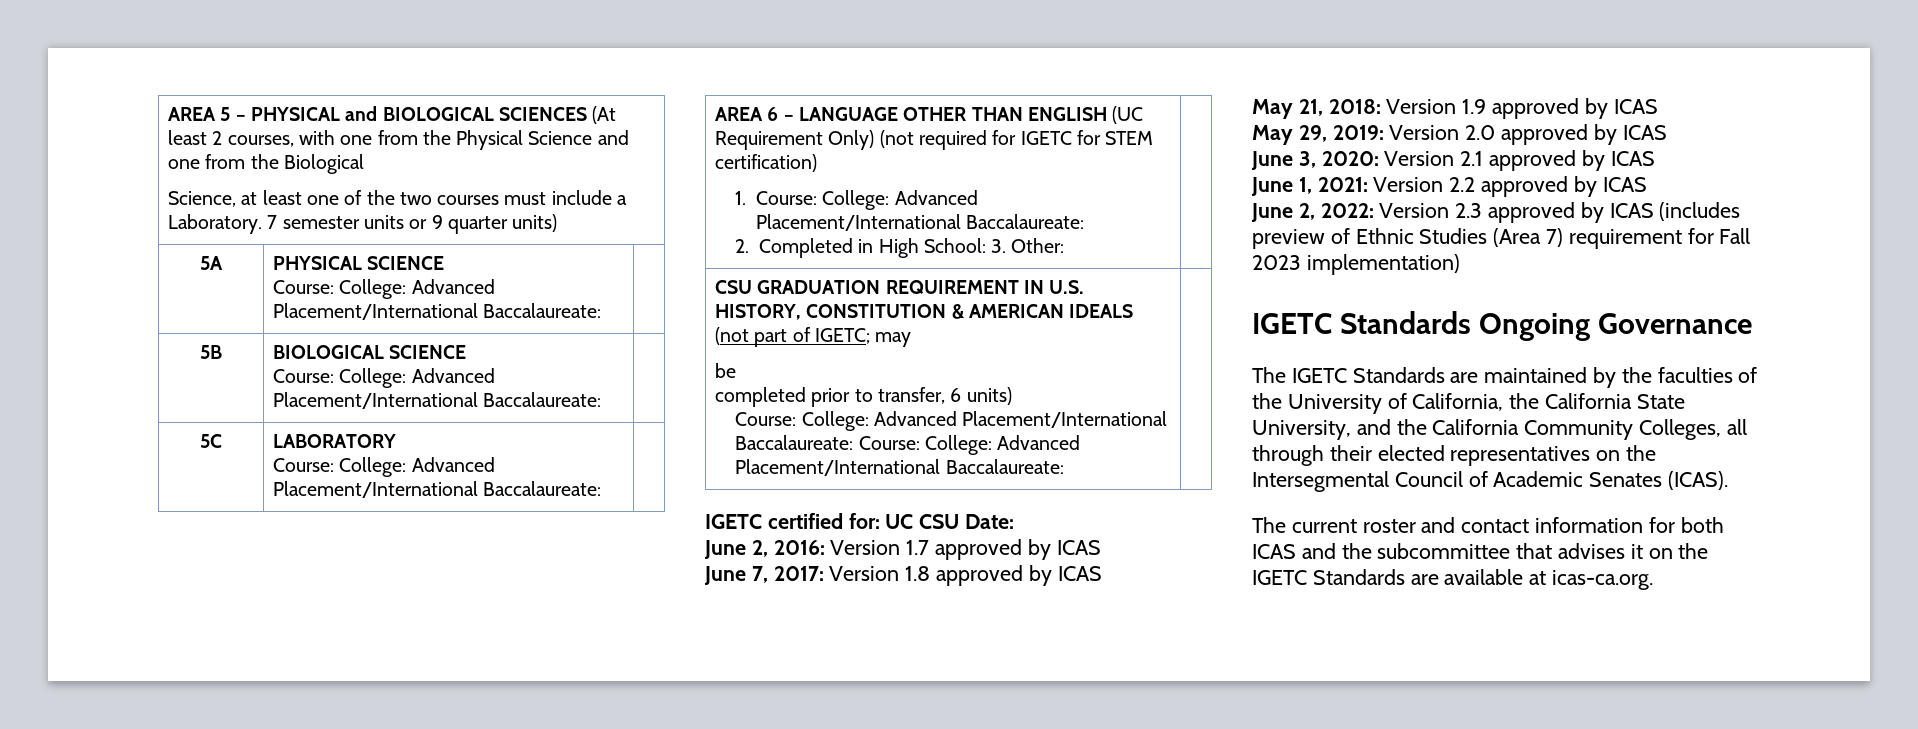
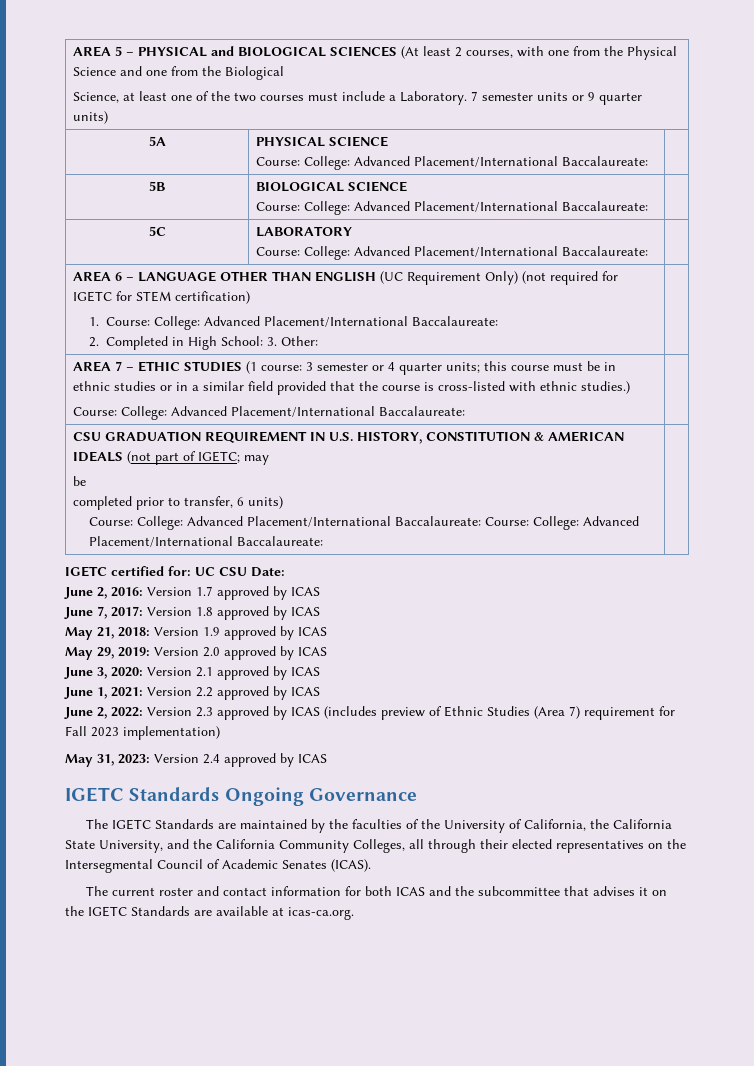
(1065, 245) none -> [73,361,617,375] [73,381,631,395] [73,406,466,420] // AREA 7 – ETHIC STUDIES (1 course: 3 semester or 4 quarter units; this course must be in ethnic studies or in a similar field provided that the course is cross-listed with ethnic studies.) // Course: College: Advanced Placement/International Baccalaureate: |
(1460, 264) none -> [65,753,327,767] // May 31, 2023: Version 2.4 approved by ICAS

